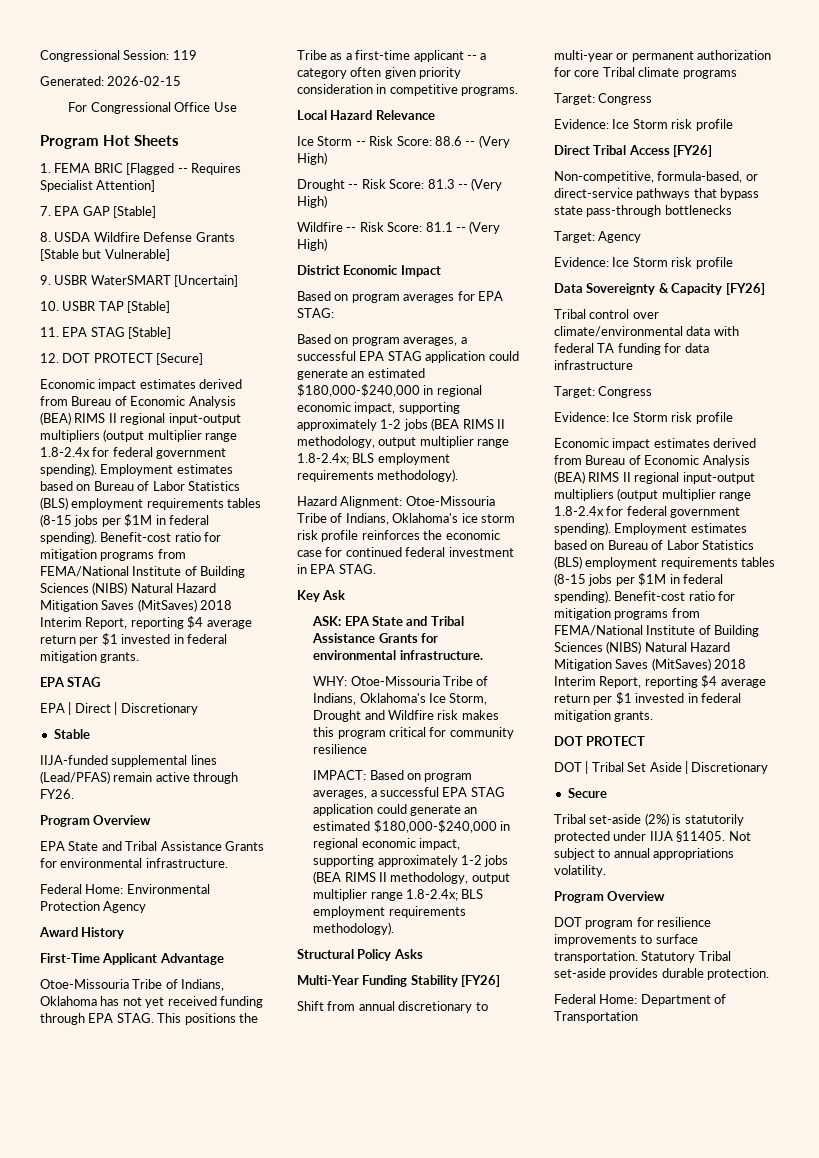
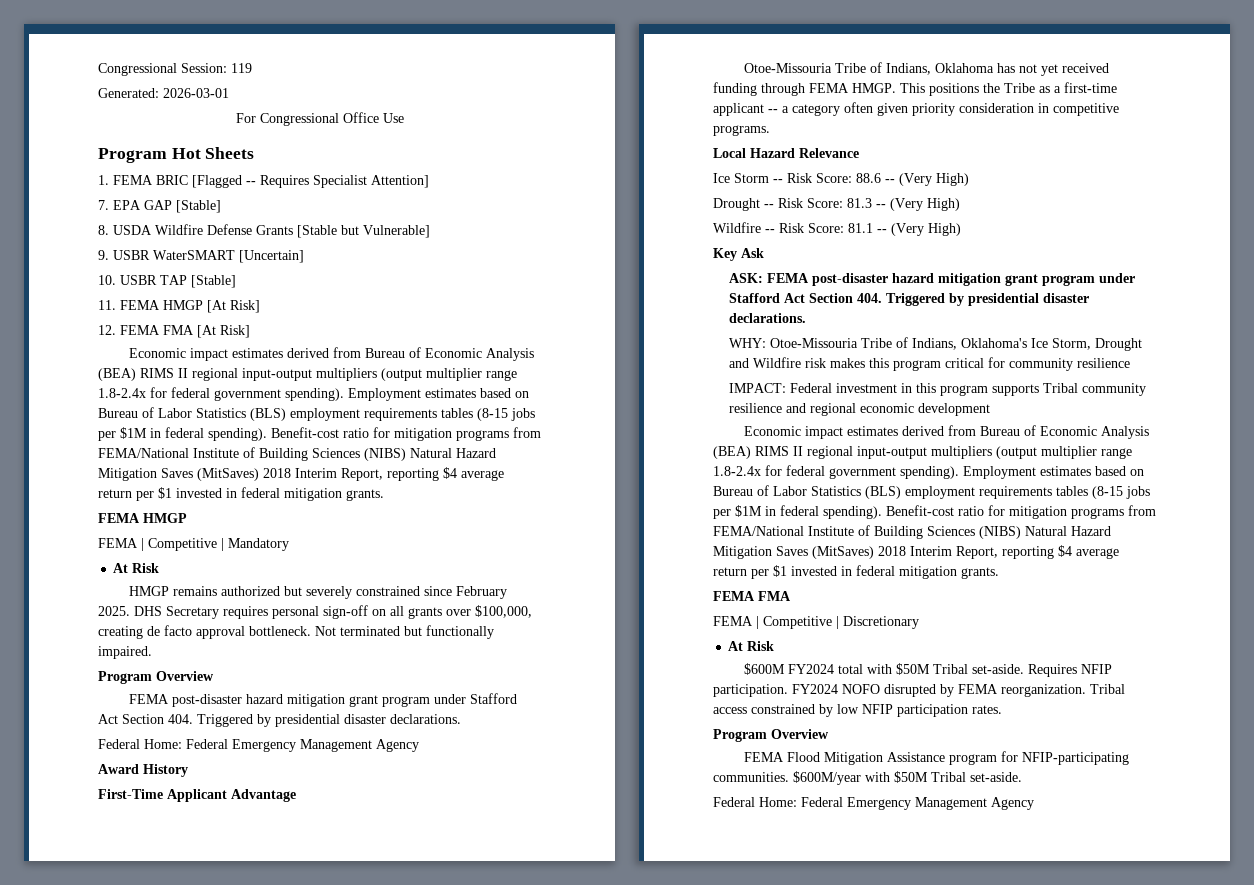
[107,76,182,86] 2026-02-15 -> [163,88,229,98] 2026-03-01
[62,327,172,339] [40,353,204,365] EPA STAG [Stable] // 12. DOT PROTECT [Secure] -> [120,300,260,313] [98,325,250,338] FEMA HMGP [At Risk] // 12. FEMA FMA [At Risk]
[40,677,101,687] [40,702,198,715] [53,729,90,739] [40,755,217,767] [40,771,239,784] [40,789,74,799] [40,815,152,827] [40,841,264,851] [40,858,228,868] [40,884,210,894] [40,901,100,911] EPA STAG // EPA | Direct | Discretionary // Stable // IIJA-funded supplemental lines (Lead/PFAS) remain active through FY26. // Program Overview // EPA State and Tribal Assistance Grants for environmental infrastructure. // Federal Home: Environmental Protection -> [98,513,187,523] [98,538,289,551] [113,563,160,573] [129,586,508,599] [98,605,532,619] [98,625,494,639] [98,646,152,659] [98,671,214,684] [129,693,518,707] [98,714,461,727] [98,739,372,752] FEMA HMGP // FEMA | Competitive | Mandatory // At Risk // HMGP remains authorized but severely constrained since February 2025. DHS Secretary requires personal sign-off on all grants over $100,000, creating de facto approval bottleneck. Not terminated but functionally impaired. // Program Overview // FEMA post-disaster hazard mitigation grant program under Stafford Act Section 404. Triggered by presidential disaster declarations. // Federal Home: Federal Emergency Management
[88,1013,154,1023] EPA STAG. -> [809,83,896,93] FEMA HMGP.
[297,265,441,277] [297,291,503,303] [297,308,334,318] [297,334,467,346] [297,351,519,363] [297,368,425,380] [297,384,482,397] [297,402,460,414] [297,418,505,431] [297,436,510,448] [297,453,450,465] [297,469,459,482] [297,496,495,508] [297,513,515,525] [297,530,500,542] [297,547,514,557] [297,564,376,574] [297,590,346,602] [312,616,464,626] [312,633,438,643] [313,650,483,660] District Economic Impact // Based on program averages for EPA STAG: // Based on program averages, a successful EPA STAG application could generate an estimated $180,000-$240,000 in regional economic impact, supporting approximately 1-2 jobs (BEA RIMS II methodology, output multiplier range 1.8-2.4x; BLS employment requirements methodology). // Hazard Alignment: Otoe-Missouria Tribe of Indians, Oklahoma's ice storm risk profile reinforces the economic case for continued federal investment in EPA STAG. // Key Ask // ASK: EPA State and Tribal Assistance Grants for environmental infrastructure. -> [713,248,764,261] [729,273,1136,286] [729,293,1090,306] [729,313,807,323] Key Ask // ASK: FEMA post-disaster hazard mitigation grant program under Stafford Act Section 404. Triggered by presidential disaster declarations.
[369,770,473,782] [313,787,505,799] [313,804,478,816] [313,820,510,833] [313,838,460,850] [313,855,509,867] [313,871,510,884] [313,889,484,901] [313,906,466,918] [313,922,395,935] [297,949,423,961] [297,975,501,987] [297,1001,488,1013] [554,50,772,62] [554,67,737,79] [554,93,653,105] [554,119,733,131] [554,145,713,157] [554,171,758,183] [554,188,760,200] [554,205,732,217] [554,231,642,243] [554,257,733,269] [554,283,765,295] [554,309,659,319] [554,326,739,337] [554,343,709,355] [554,360,633,370] [554,386,653,398] [554,412,733,424] Based on program averages, a successful EPA STAG application could generate an estimated $180,000-$240,000 in regional economic impact, supporting approximately 1-2 jobs (BEA RIMS II methodology, output multiplier range 1.8-2.4x; BLS employment requirements methodology). // Structural Policy Asks // Multi-Year Funding Stability [FY26] // Shift from annual discretionary to multi-year or permanent authorization for core Tribal climate programs // Target: Congress // Evidence: Ice Storm risk profile // Direct Tribal Access [FY26] // Non-competitive, formula-based, or direct-service pathways that bypass state pass-through bottlenecks // Target: Agency // Evidence: Ice Storm risk profile // Data Sovereignty & Capacity [FY26] // Tribal control over climate/environmental data with federal TA funding for data infrastructure // Target: Congress // Evidence: Ice Storm risk profile -> [790,383,1147,396] [729,403,991,416] Federal investment in this program supports Tribal community resilience and regional economic development
[554,736,646,746] [554,761,769,774] [567,788,607,798] [554,813,744,826] [554,831,751,843] [554,848,735,860] [554,865,606,877] [554,891,666,903] [554,917,712,929] [554,934,698,946] [554,951,731,963] [554,968,770,980] [554,994,727,1006] [554,1011,638,1023] DOT PROTECT // DOT | Tribal Set Aside | Discretionary // Secure // Tribal set-aside (2%) is statutorily protected under IIJA §11405. Not subject to annual appropriations volatility. // Program Overview // DOT program for resilience improvements to surface transportation. Statutory Tribal set-aside provides durable protection. // Federal Home: Department of Transportation -> [713,591,791,601] [713,616,919,629] [728,641,775,651] [744,663,1113,677] [713,684,1125,697] [713,704,1002,717] [713,729,829,742] [744,751,1130,765] [713,771,1022,785] [713,797,1034,810] FEMA FMA // FEMA | Competitive | Discretionary // At Risk // $600M FY2024 total with $50M Tribal set-aside. Requires NFIP participation. FY2024 NOFO disrupted by FEMA reorganization. Tribal access constrained by low NFIP participation rates. // Program Overview // FEMA Flood Mitigation Assistance program for NFIP-participating communities. $600M/year with $50M Tribal set-aside. // Federal Home: Federal Emergency Management Agency

